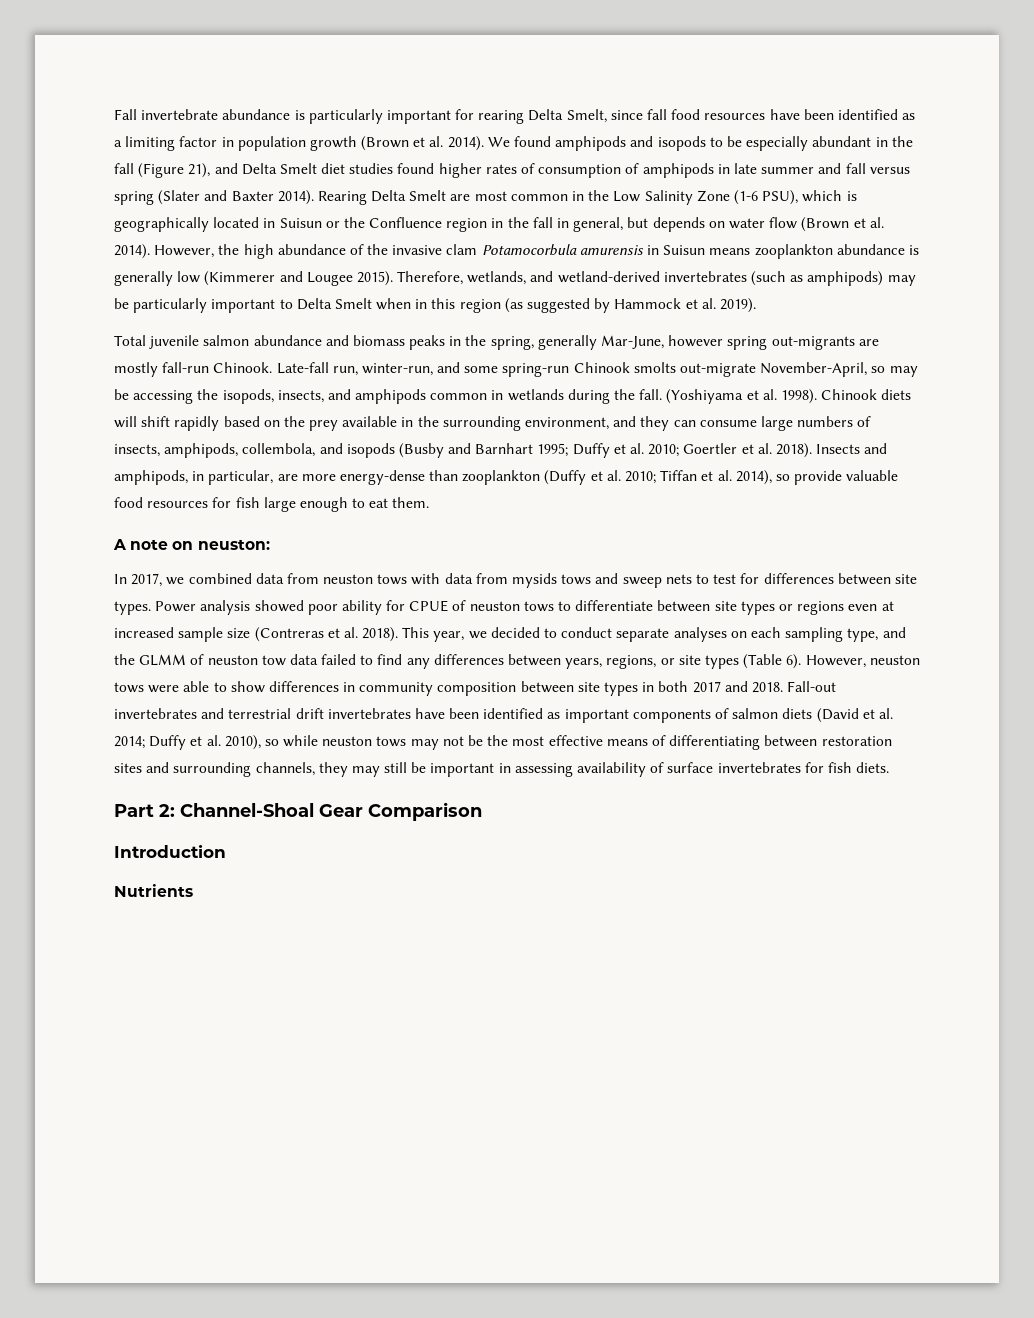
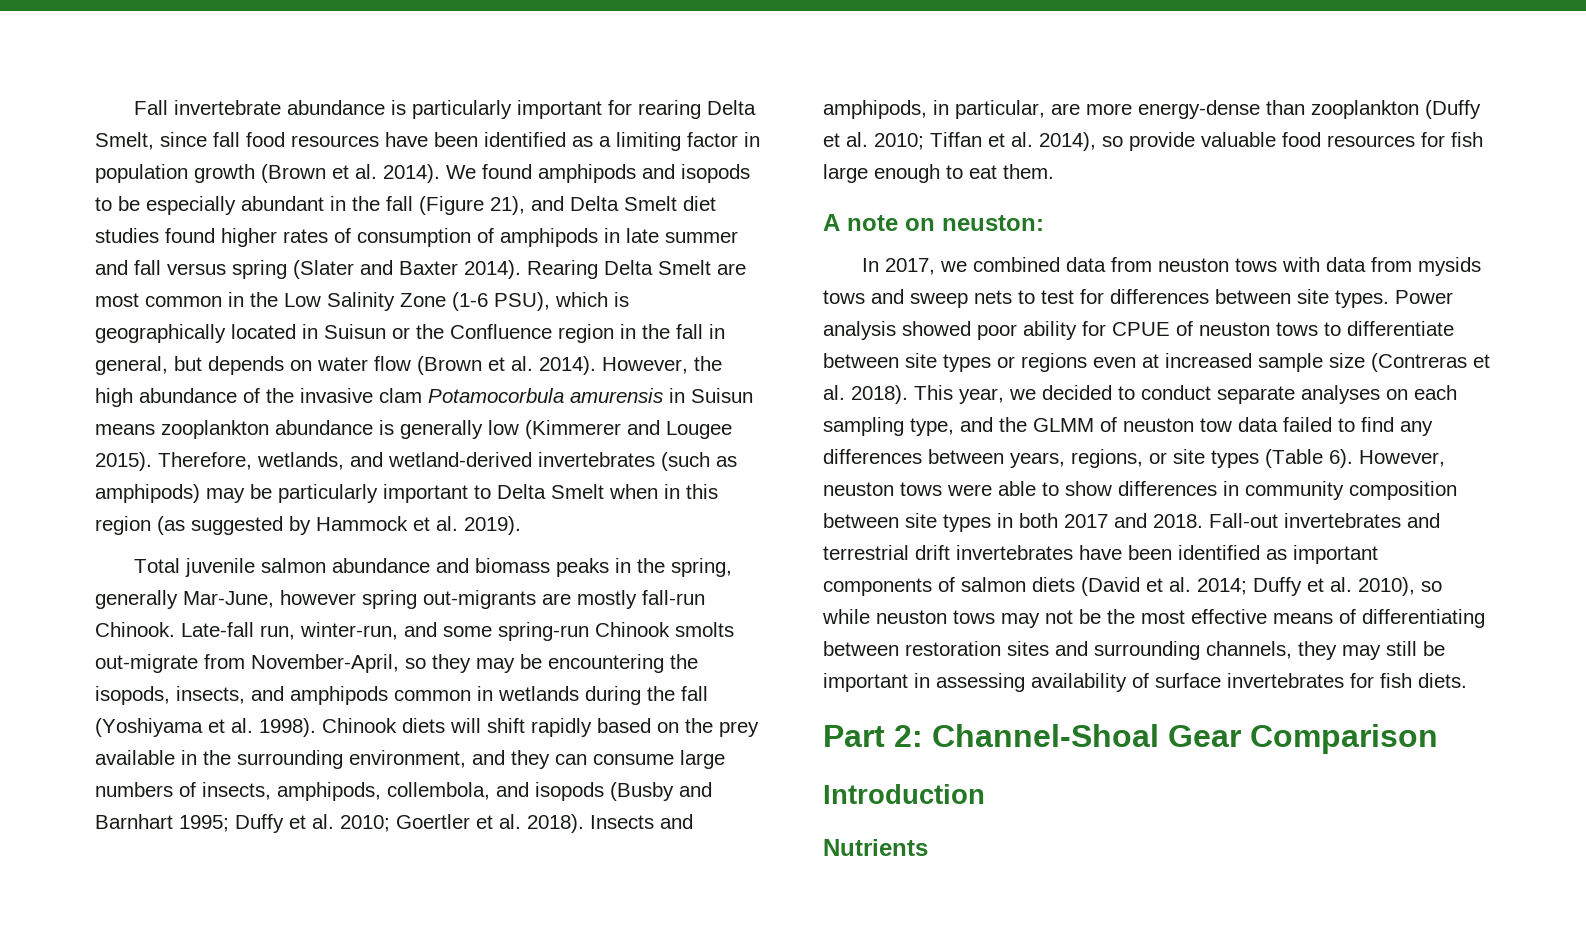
(757, 370) none -> [204,654,245,669] from
[889,366,918,377] [114,389,194,404] may be accessing -> [432,654,664,673] they may be encountering
[639,389,663,400] fall. -> [681,686,708,701] fall

